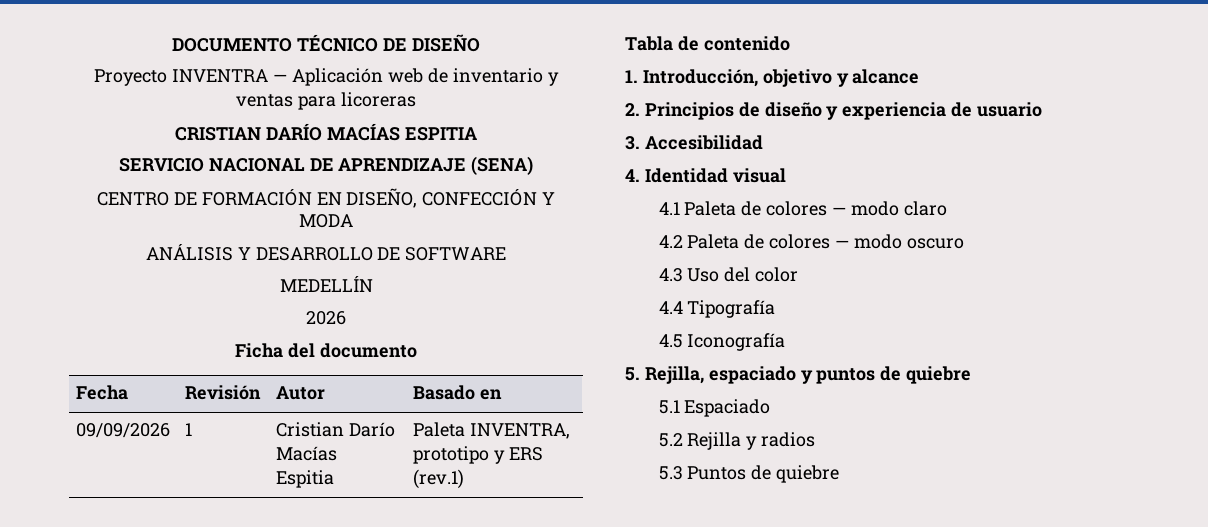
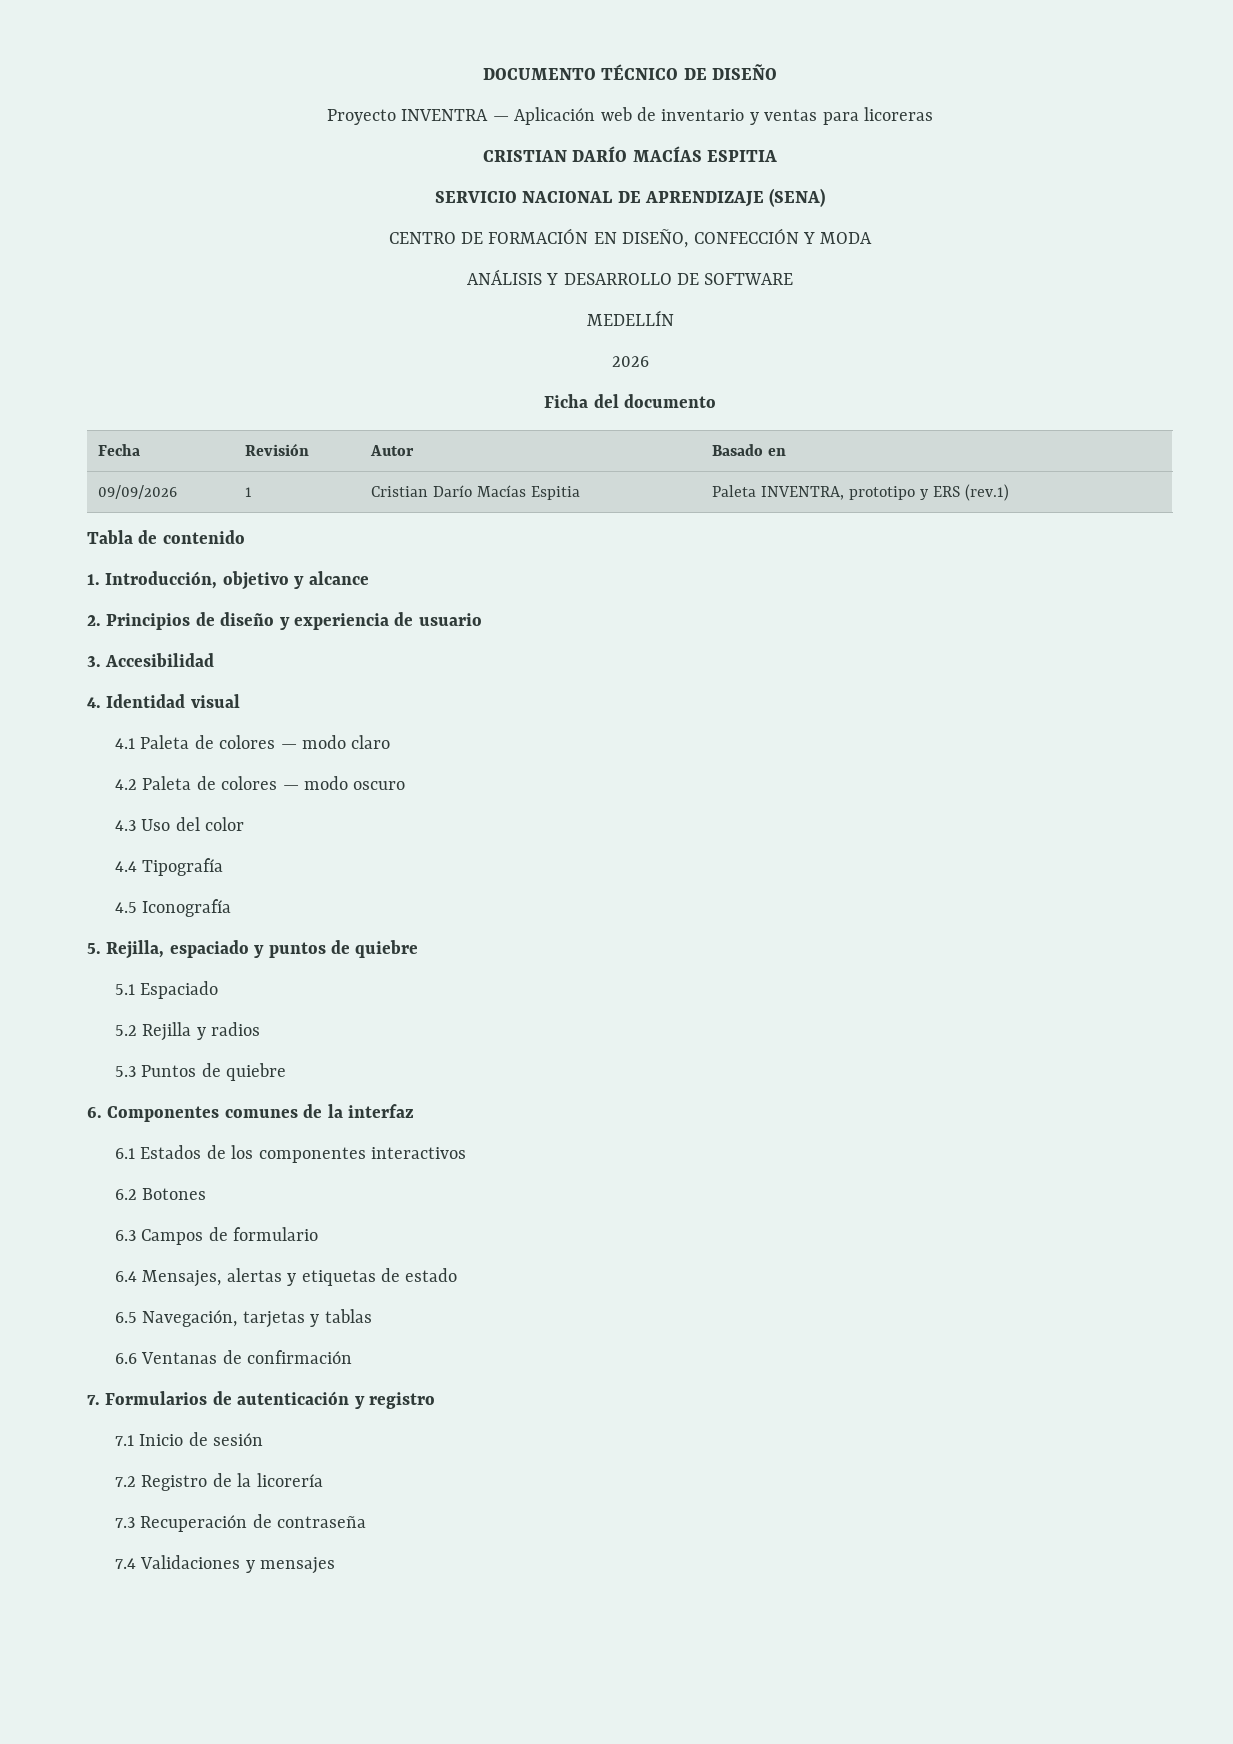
(840, 474) none -> [87,1104,414,1122] [115,1145,467,1163] [115,1188,207,1200] [115,1227,319,1245] [115,1268,458,1287] [115,1309,372,1328] [115,1350,353,1364] [87,1391,435,1409] [115,1432,264,1446] [115,1473,323,1491] [115,1514,367,1532] [115,1555,336,1574] // 6. Componentes comunes de la interfaz // 6.1 Estados de los componentes interactivos // 6.2 Botones // 6.3 Campos de formulario // 6.4 Mensajes, alertas y etiquetas de estado // 6.5 Navegación, tarjetas y tablas // 6.6 Ventanas de confirmación // 7. Formularios de autenticación y registro // 7.1 Inicio de sesión // 7.2 Registro de la licorería // 7.3 Recuperación de contraseña // 7.4 Validaciones y mensajes

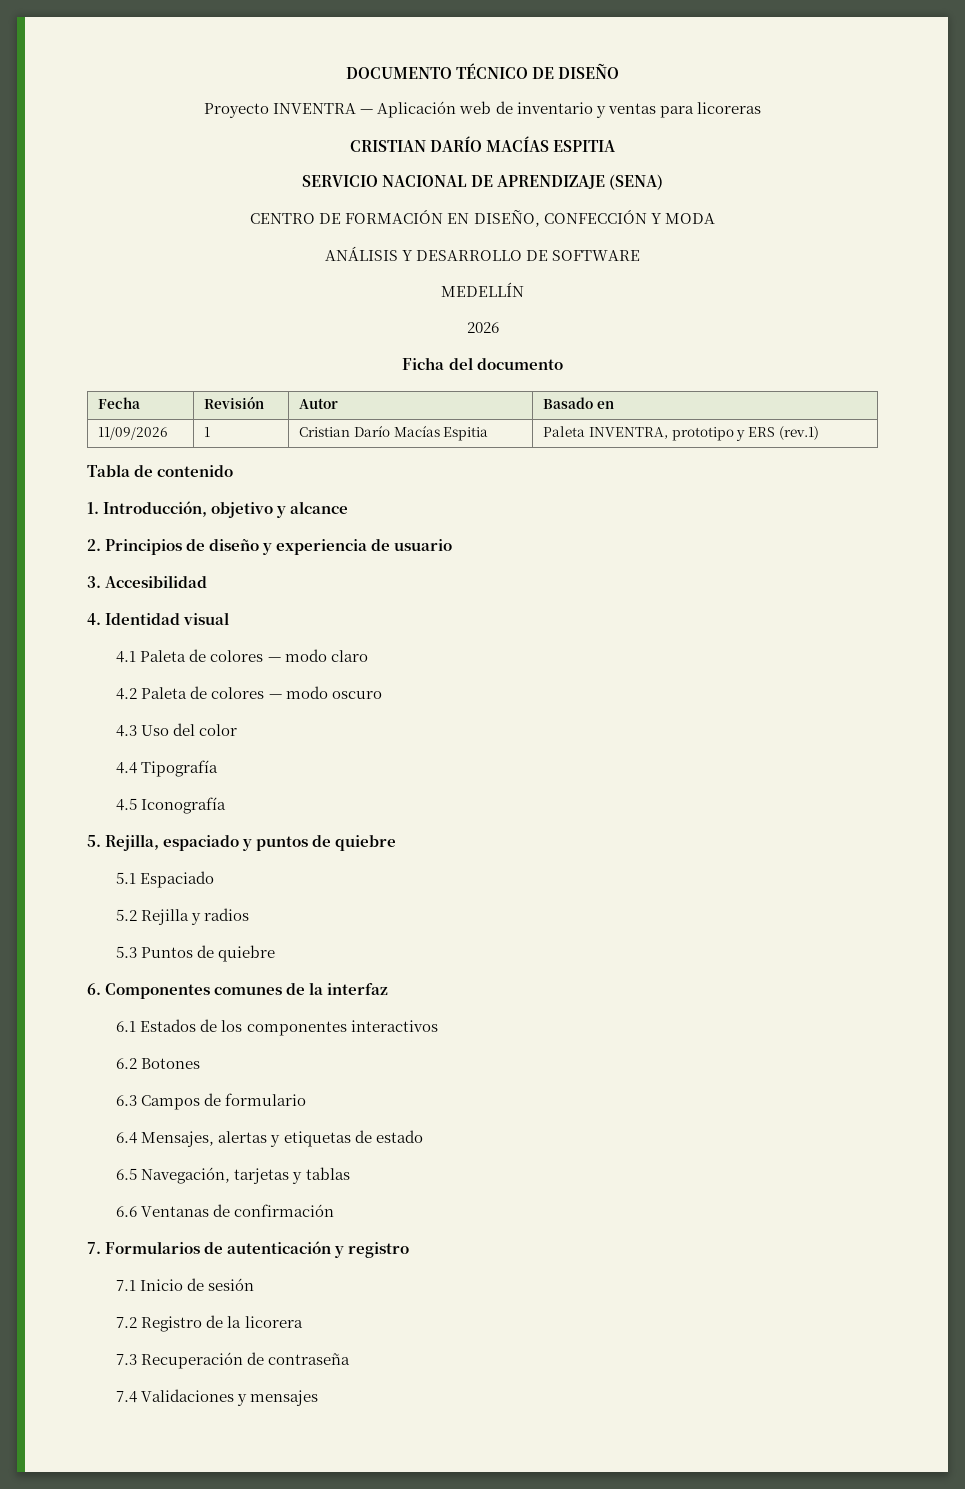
[98,485,178,499] 09/09/2026 -> [98,427,169,440] 11/09/2026
[256,1473,323,1487] licorería -> [244,1316,303,1328] licorera

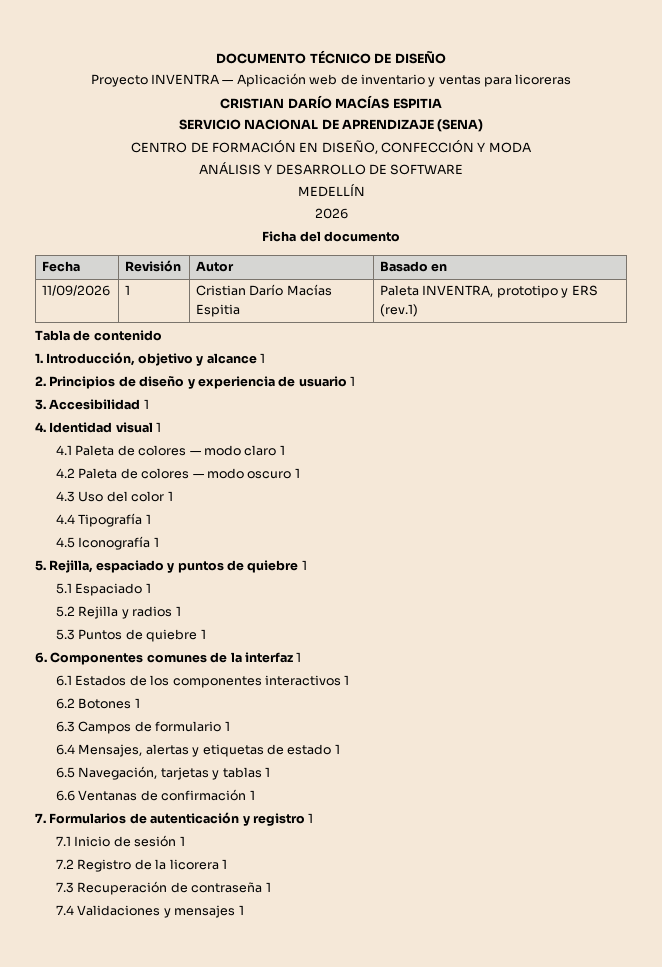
(349, 507) none -> [259,353,265,363] 1
(453, 545) none -> [350,376,355,386] 1
(208, 581) none -> [143,399,149,409] 1
(230, 618) none -> [156,422,162,432] 1
(368, 656) none -> [279,445,285,455] 1
(382, 695) none -> [294,468,300,478] 1
(238, 730) none -> [167,491,173,501] 1
(219, 768) none -> [145,514,151,524] 1
(227, 805) none -> [153,537,159,547] 1
(397, 843) none -> [301,560,307,570] 1
(215, 879) none -> [145,583,151,593] 1
(250, 914) none -> [175,606,181,616] 1
(276, 953) none -> [200,629,206,639] 1
(389, 989) none -> [296,652,302,662] 1
(438, 1026) none -> [344,675,350,685] 1
(201, 1063) none -> [134,698,140,708] 1
(307, 1099) none -> [224,721,230,731] 1
(423, 1136) none -> [334,744,340,754] 1
(350, 1173) none -> [264,767,270,777] 1
(335, 1210) none -> [249,790,255,800] 1
(410, 1250) none -> [308,813,314,823] 1
(255, 1284) none -> [179,836,185,846] 1
(303, 1322) none -> [221,859,227,869] 1
(351, 1359) none -> [265,882,271,892] 1
(319, 1398) none -> [238,905,244,915] 1

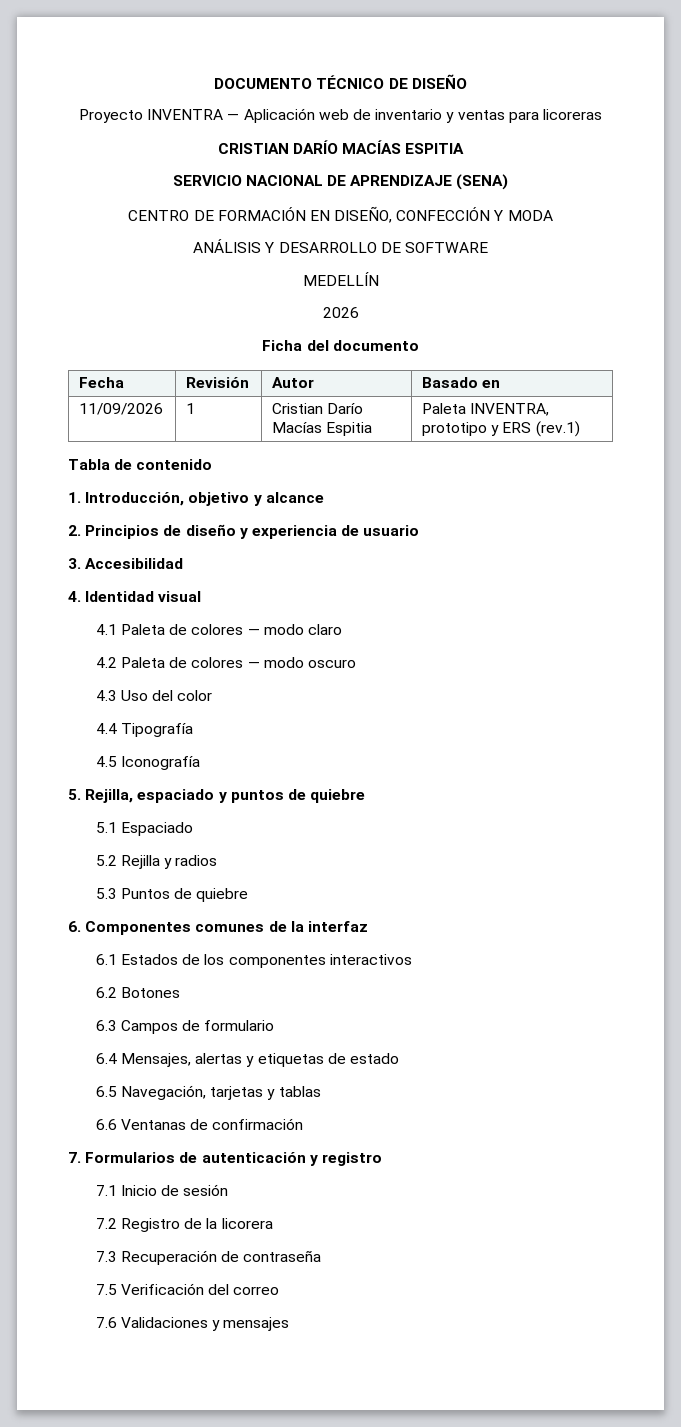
[259,353,265,363] 1 -> (324, 497) none
[350,376,355,386] 1 -> (420, 530) none
[143,399,149,409] 1 -> (184, 563) none
[156,422,162,432] 1 -> (202, 596) none
[279,445,285,455] 1 -> (342, 629) none
[294,468,300,478] 1 -> (356, 663) none
[167,491,173,501] 1 -> (213, 695) none
[145,514,151,524] 1 -> (193, 730) none
[153,537,159,547] 1 -> (200, 763) none
[301,560,307,570] 1 -> (366, 796) none
[145,583,151,593] 1 -> (193, 829) none
[175,606,181,616] 1 -> (218, 860) none
[200,629,206,639] 1 -> (249, 895) none
[296,652,302,662] 1 -> (368, 926) none
[344,675,350,685] 1 -> (412, 959) none
[134,698,140,708] 1 -> (180, 992) none
[224,721,230,731] 1 -> (275, 1025) none
[334,744,340,754] 1 -> (399, 1058) none
[264,767,270,777] 1 -> (321, 1091) none
[249,790,255,800] 1 -> (304, 1124) none
[308,813,314,823] 1 -> (382, 1159) none
[179,836,185,846] 1 -> (229, 1190) none
[221,859,227,869] 1 -> (273, 1223) none
[265,882,271,892] [56,905,75,915] 1 // 7.4 -> [95,1283,280,1295] [95,1317,117,1328] // 7.5 Verificación del correo // 7.6
[238,905,244,915] 1 -> (290, 1324) none

